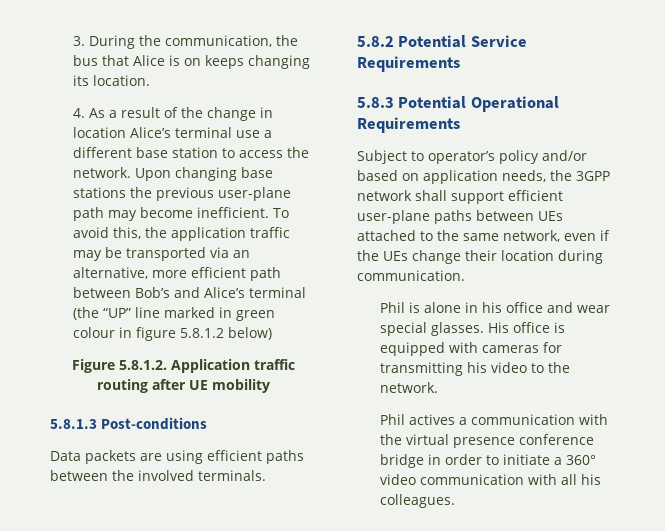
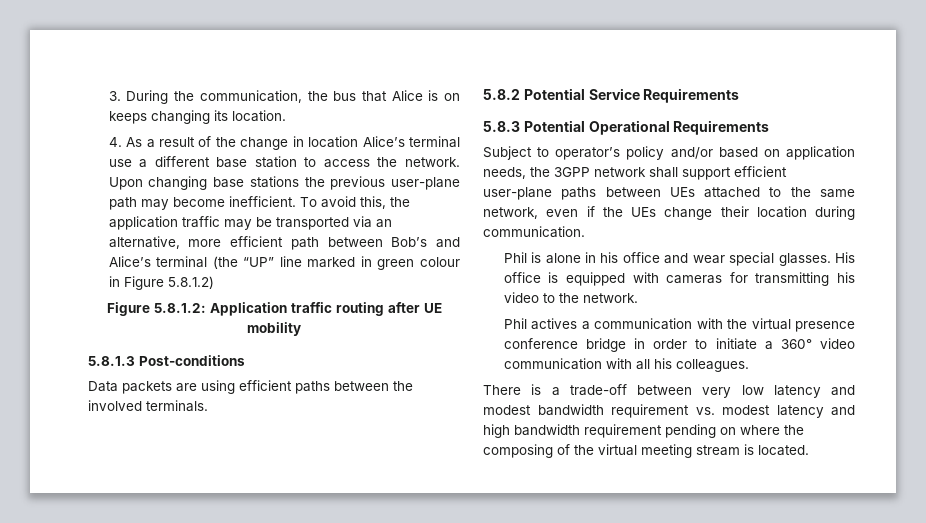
[135,327,272,341] [71,359,167,373] figure 5.8.1.2 below) // Figure 5.8.1.2. -> [123,276,214,290] [106,302,206,316] Figure 5.8.1.2) // Figure 5.8.1.2:
(455, 501) none -> [483,384,855,398] [483,404,855,418] [483,424,804,438] [483,444,809,458] // There is a trade-off between very low latency and modest bandwidth requirement vs. modest latency and high bandwidth requirement pending on where the composing of the virtual meeting stream is located.

